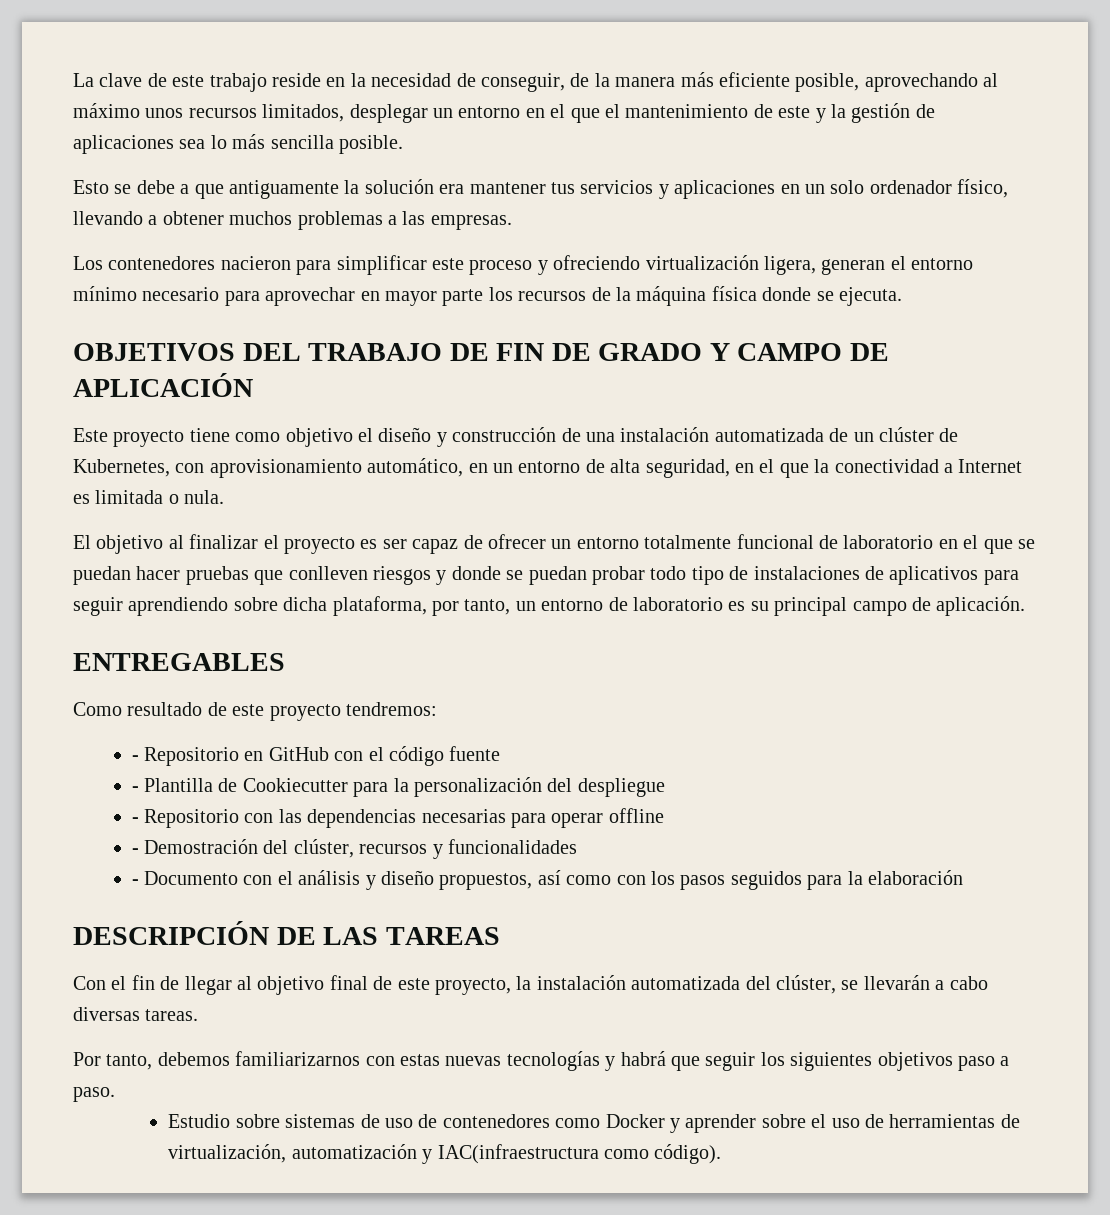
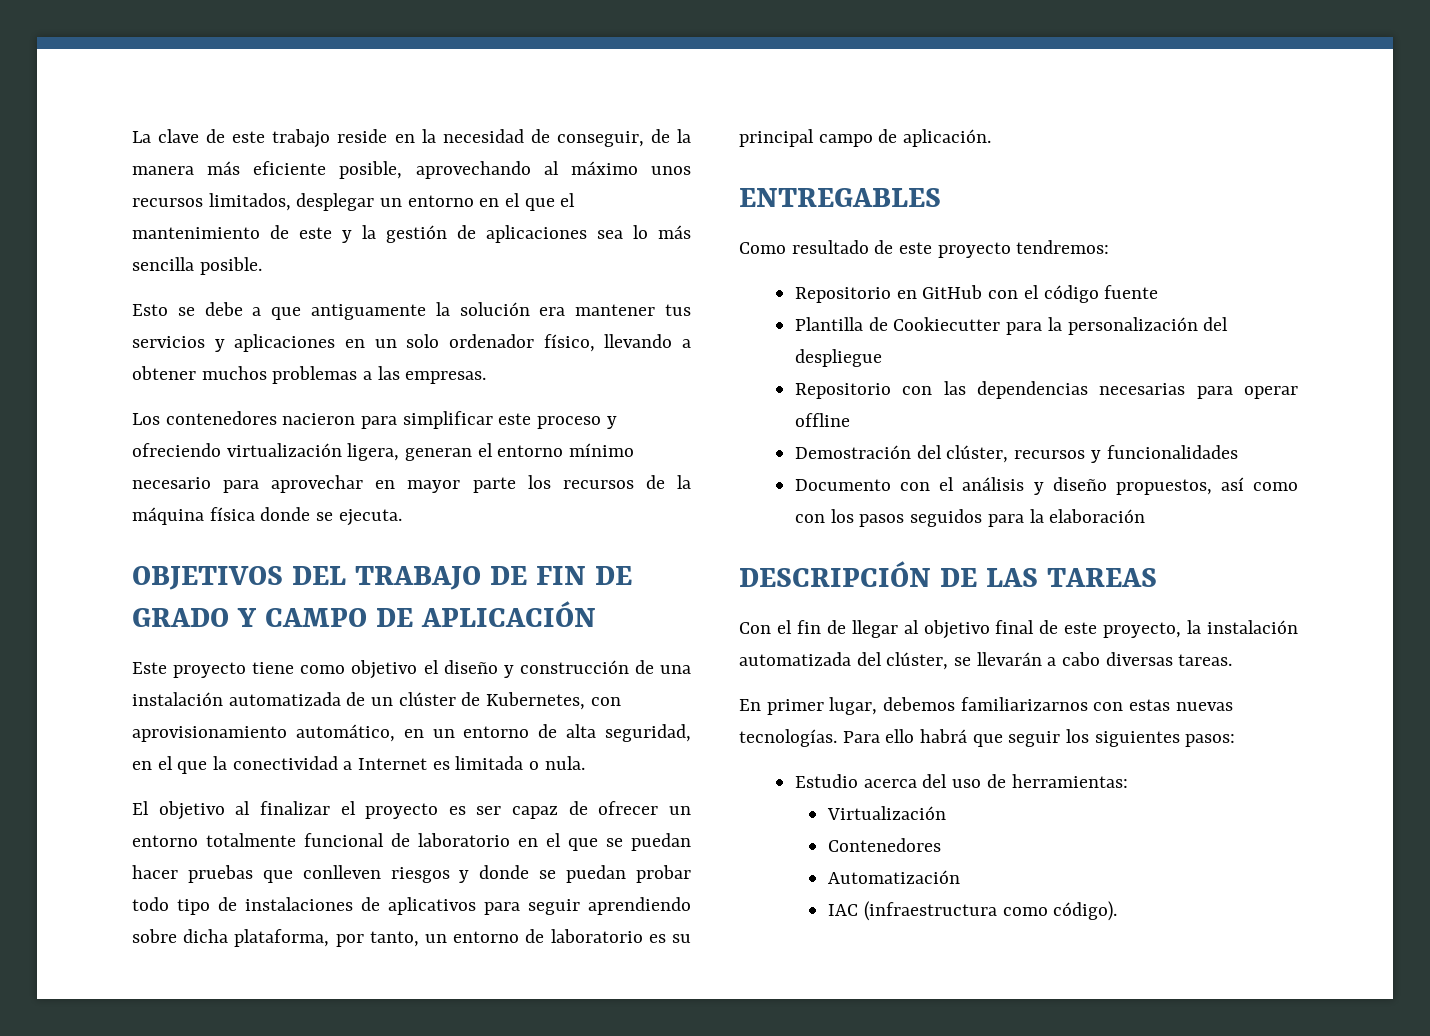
[131,755,139,761] - -> (1110, 247) none
[131,786,139,792] - -> (1159, 292) none
[131,817,139,823] - -> (883, 358) none
[131,848,139,854] - -> (851, 420) none
[131,879,139,885] - -> (1238, 452) none
[73,1052,153,1070] Por tanto, -> [739,697,878,715] En primer lugar,
[506,1051,616,1071] tecnologías y -> [739,729,915,747] tecnologías. Para ello
[877,1052,1010,1071] [73,1087,115,1102] [168,1114,1020,1133] [168,1144,599,1164] objetivos paso a paso. // Estudio sobre sistemas de uso de contenedores como Docker y aprender sobre el uso de herramientas de virtualización, automatización y IAC(infraestructura -> [1185,734,1236,747] [795,774,1128,788] [827,806,947,820] [828,838,942,852] [828,870,961,884] [828,901,997,921] pasos: // Estudio acerca del uso de herramientas: // Virtualización // Contenedores // Automatización // IAC (infraestructura

